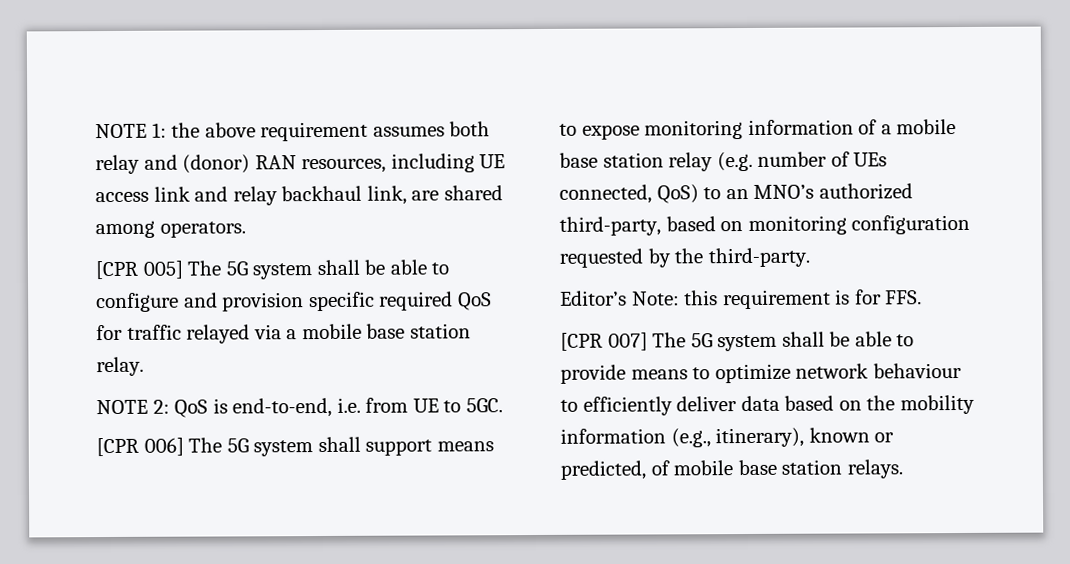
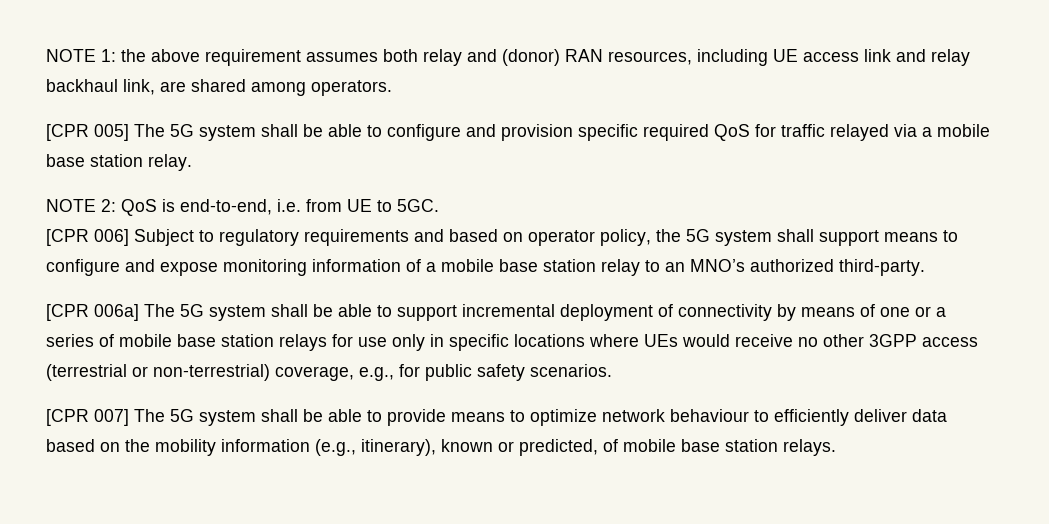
[188,437,223,453] The -> [134,229,681,246] Subject to regulatory requirements and based on operator policy, the
(577, 129) none -> [46,259,155,276] configure and
[716,151,888,172] [559,183,913,204] [559,214,971,236] [559,247,810,268] [560,289,923,310] (e.g. number of UEs connected, QoS) to an MNO’s authorized third-party, based on monitoring configuration requested by the third-party. // Editor’s Note: this requirement is for FFS. -> [645,259,925,276] [46,304,946,321] [46,334,978,351] [46,364,612,381] to an MNO’s authorized third-party. // [CPR 006a] The 5G system shall be able to support incremental deployment of connectivity by means of one or a series of mobile base station relays for use only in specific locations where UEs would receive no other 3GPP access (terrestrial or non-terrestrial) coverage, e.g., for public safety scenarios.

